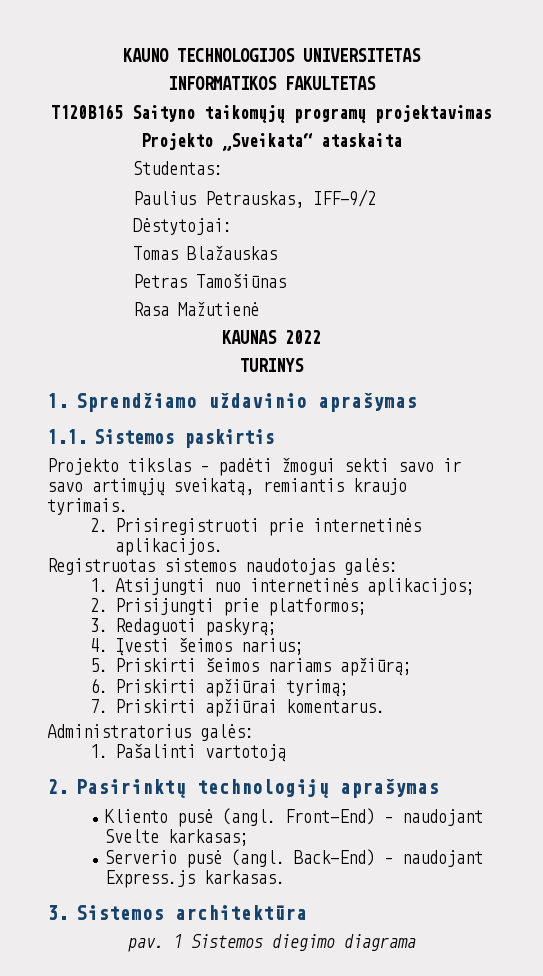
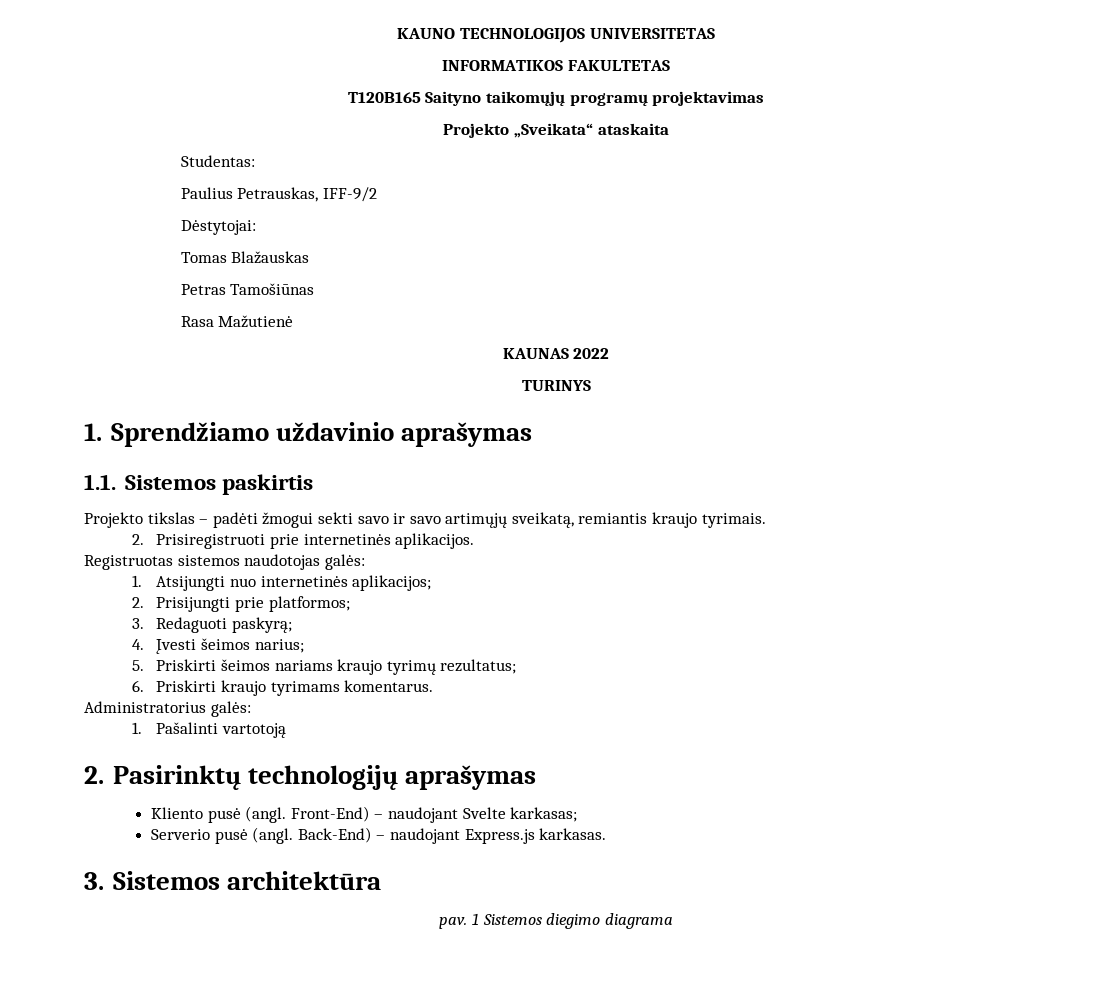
[339,658,412,676] apžiūrą; -> [337,659,517,675] kraujo tyrimų rezultatus;
[204,679,349,697] [89,699,277,717] apžiūrai tyrimą; // 7. Priskirti apžiūrai -> [220,680,340,696] kraujo tyrimams

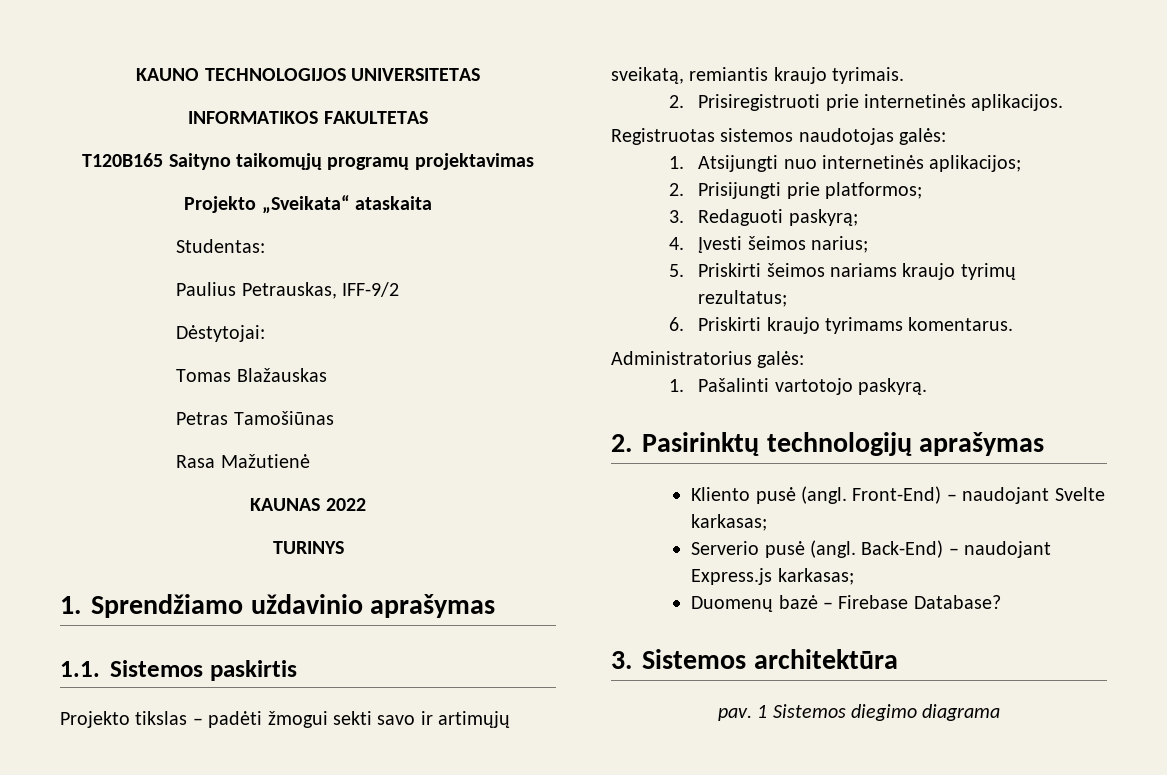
[409,516,441,524] savo -> (433, 718) none
[221,723,286,738] vartotoją -> [774,378,928,395] vartotojo paskyrą.
[539,828,607,840] karkasas. -> [777,568,854,585] [691,595,1001,612] karkasas; // Duomenų bazė – Firebase Database?

